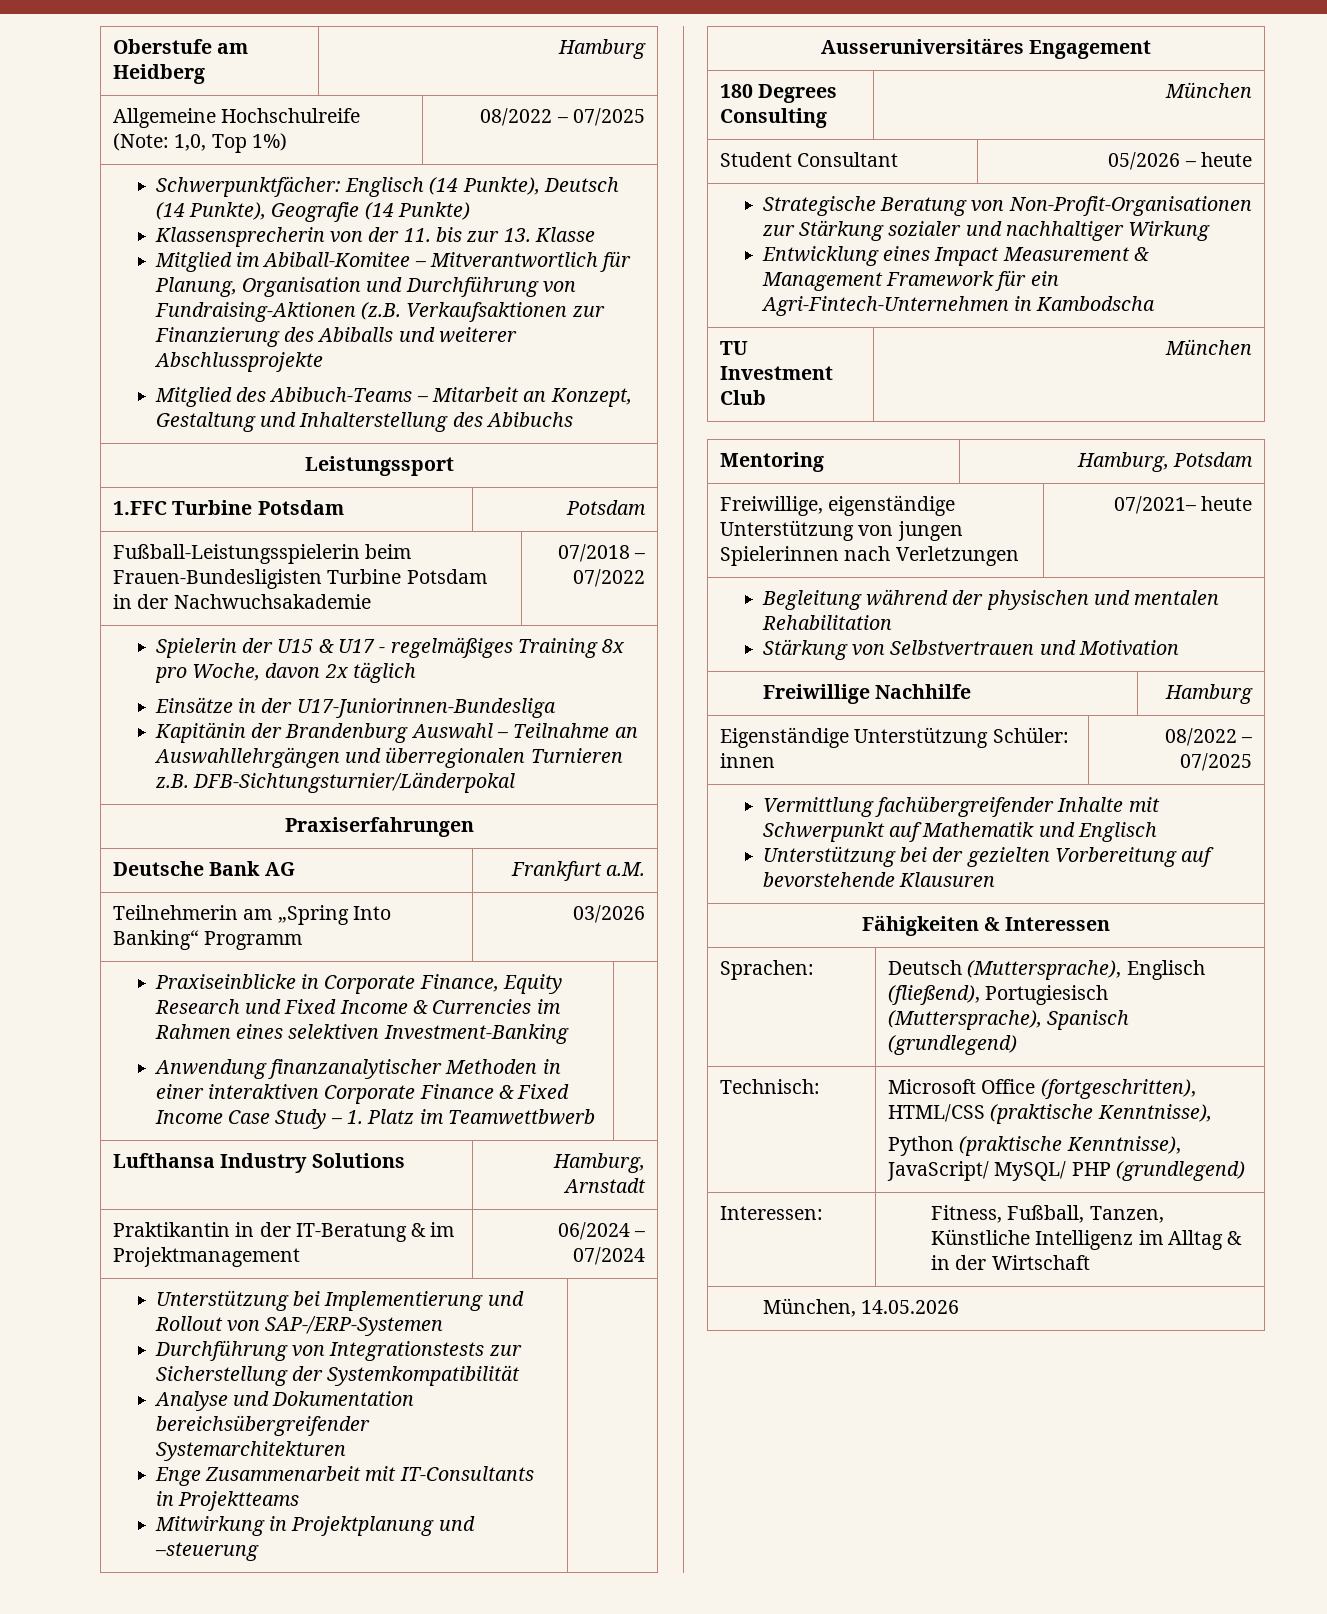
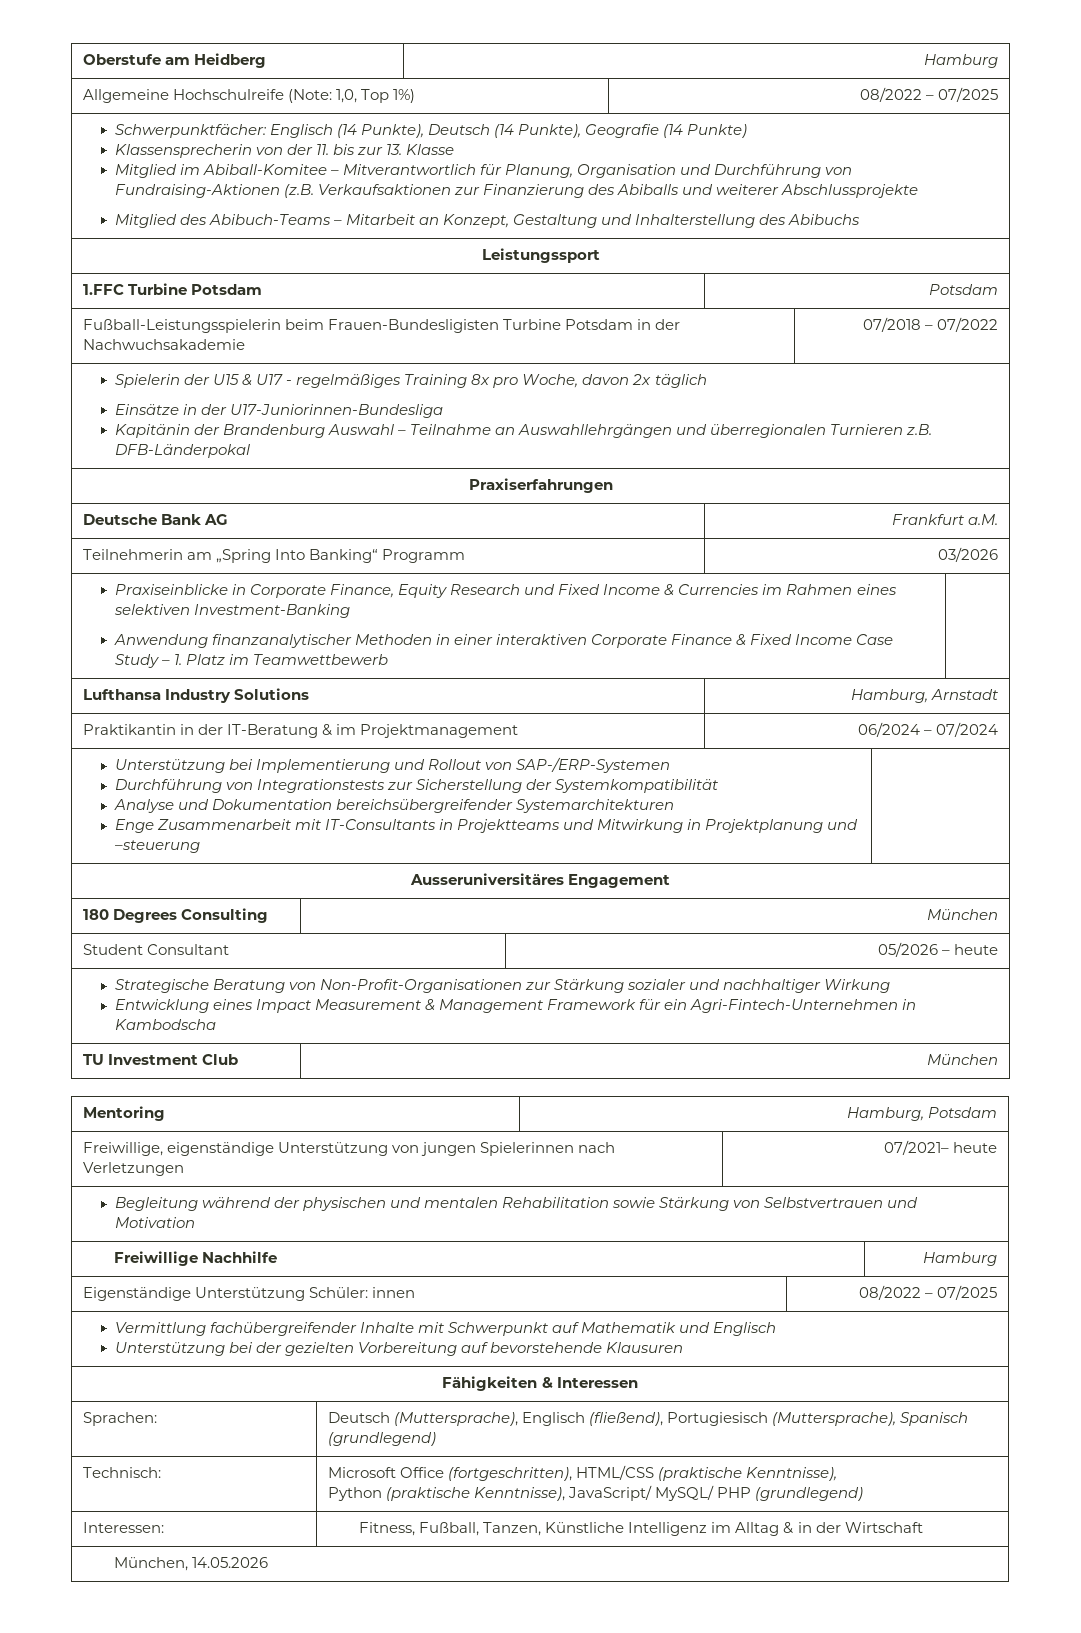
[193,772,516,793] DFB-Sichtungsturnier/Länderpokal -> [114,444,250,458] DFB-Länderpokal
[447,1109,595,1125] Teamwettbwerb -> [253,654,389,665] Teamwettbewerb
(300, 1501) // -> [563,819,595,830] und
(892, 622) // -> [612,1197,656,1208] sowie

